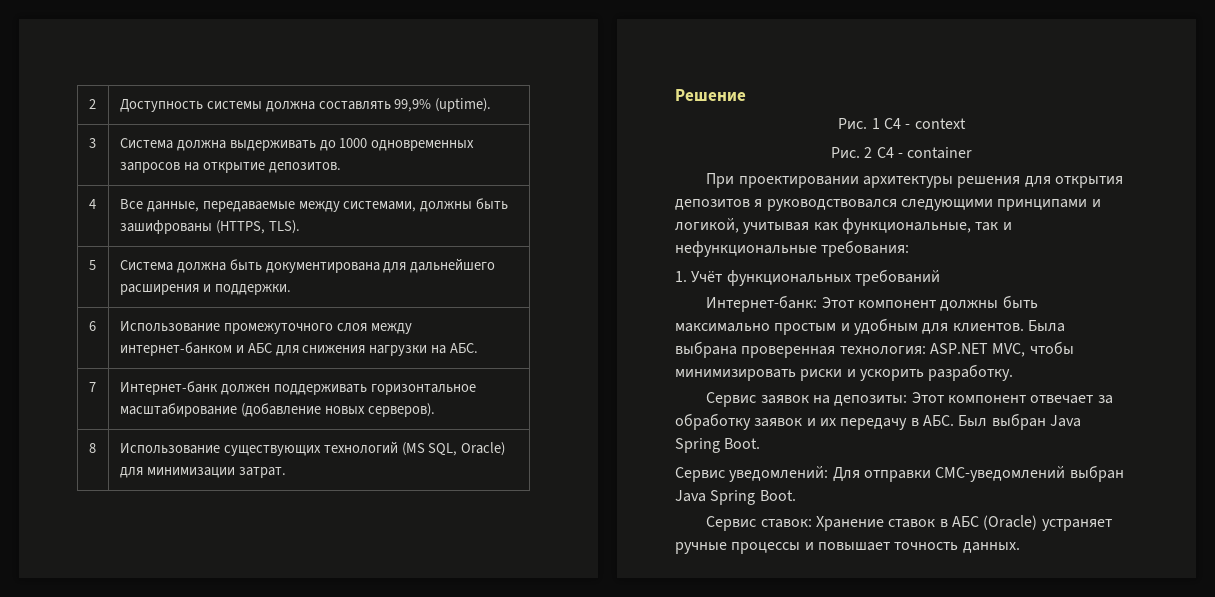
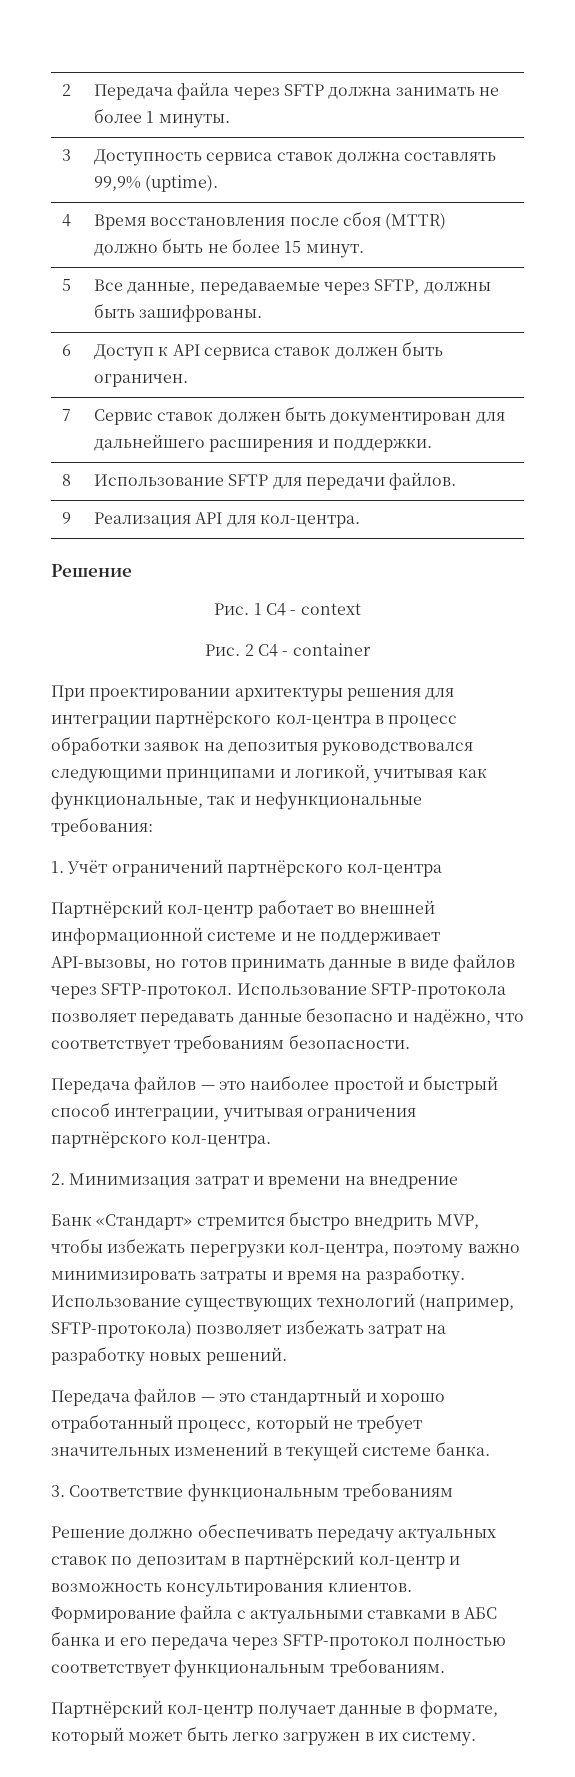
[88,99,96,109] 2 -> [62,84,72,96] [94,82,500,100] [94,108,230,128] [62,149,72,161] 2 | Передача файла через SFTP должна занимать не более 1 минуты. // 3
[206,101,262,109] системы -> [206,151,333,165] сервиса ставок
[88,138,96,148] [119,138,475,151] [119,162,341,173] [88,199,96,209] [119,198,509,212] [119,220,300,234] [88,260,96,270] [119,259,380,273] 3 | Система должна выдерживать до 1000 одновременных запросов на открытие депозитов. // 4 | Все данные, передаваемые между системами, должны быть зашифрованы (HTTPS, TLS). // 5 | Система должна быть документирована -> [62,214,72,227] [94,211,447,230] [94,238,364,258] [62,279,72,291] [94,279,491,295] [94,303,263,322] [62,344,72,356] [94,341,444,361] [94,374,189,387] [62,409,72,421] [94,406,472,426] 4 | Время восстановления после сбоя (MTTR) должно быть не более 15 минут. // 5 | Все данные, передаваемые через SFTP, должны быть зашифрованы. // 6 | Доступ к API сервиса ставок должен быть ограничен. // 7 | Сервис ставок должен быть документирован
[88,321,96,331] [119,321,412,334] [119,342,479,356] [88,382,96,392] [119,381,476,395] [119,403,435,417] [88,443,96,453] [119,441,506,456] [119,467,286,478] 6 | Использование промежуточного слоя между интернет-банком и АБС для снижения нагрузки на АБС. // 7 | Интернет-банк должен поддерживать горизонтальное масштабирование (добавление новых серверов). // 8 | Использование существующих технологий (MS SQL, Oracle) для минимизации затрат. -> [62,474,72,486] [94,472,457,490] [62,512,72,524] [94,512,361,528] 8 | Использование SFTP для передачи файлов. // 9 | Реализация API для кол-центра.
[1055,176,1124,188] [675,199,763,210] открытия депозитов я -> [51,711,458,728] [51,736,318,755] интеграции партнёрского кол-центра в процесс обработки заявок на депозитыя
[726,269,940,286] [706,295,1038,312] [675,318,1065,335] [675,341,1074,358] [675,364,1014,381] [706,392,1113,407] [675,413,1081,430] [675,438,761,453] [675,465,1124,482] [675,490,796,505] [706,515,1112,531] [675,542,1020,554] функциональных требований // Интернет-банк: Этот компонент должны быть максимально простым и удобным для клиентов. Была выбрана проверенная технология: ASP.NET MVC, чтобы минимизировать риски и ускорить разработку. // Сервис заявок на депозиты: Этот компонент отвечает за обработку заявок и их передачу в АБС. Был выбран Java Spring Boot. // Сервис уведомлений: Для отправки СМС-уведомлений выбран Java Spring Boot. // Сервис ставок: Хранение ставок в АБС (Oracle) устраняет ручные процессы и повышает точность данных. -> [111,859,443,877] [51,899,436,918] [51,927,441,945] [51,954,516,972] [51,983,506,999] [51,1007,524,1026] [51,1034,410,1054] [51,1075,499,1094] [51,1102,416,1122] [51,1131,272,1148] [51,1173,458,1189] [51,1211,479,1230] [51,1238,520,1258] [51,1265,465,1285] [51,1293,514,1312] [51,1319,447,1338] [51,1346,287,1366] [51,1388,445,1406] [51,1414,423,1434] [51,1441,490,1461] [51,1482,453,1502] [51,1523,497,1543] [51,1551,460,1569] [51,1582,412,1597] [51,1605,497,1624] [51,1631,506,1650] [51,1658,445,1678] [51,1700,498,1719] [51,1726,477,1746] ограничений партнёрского кол-центра // Партнёрский кол-центр работает во внешней информационной системе и не поддерживает API-вызовы, но готов принимать данные в виде файлов через SFTP-протокол. Использование SFTP-протокола позволяет передавать данные безопасно и надёжно, что соответствует требованиям безопасности. // Передача файлов — это наиболее простой и быстрый способ интеграции, учитывая ограничения партнёрского кол-центра. // 2. Минимизация затрат и времени на внедрение // Банк «Стандарт» стремится быстро внедрить MVP, чтобы избежать перегрузки кол-центра, поэтому важно минимизировать затраты и время на разработку. Использование существующих технологий (например, SFTP-протокола) позволяет избежать затрат на разработку новых решений. // Передача файлов — это стандартный и хорошо отработанный процесс, который не требует значительных изменений в текущей системе банка. // 3. Соответствие функциональным требованиям // Решение должно обеспечивать передачу актуальных ставок по депозитам в партнёрский кол-центр и возможность консультирования клиентов. Формирование файла с актуальными ставками в АБС банка и его передача через SFTP-протокол полностью соответствует функциональным требованиям. // Партнёрский кол-центр получает данные в формате, который может быть легко загружен в их систему.

